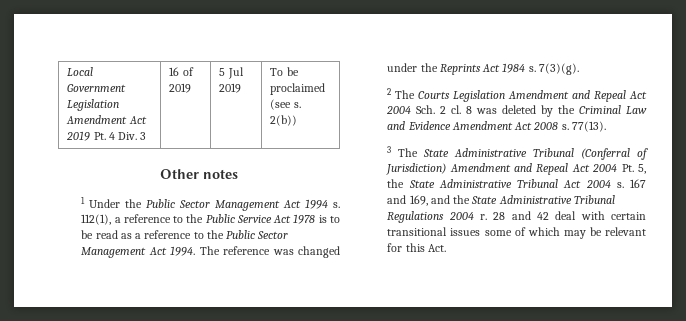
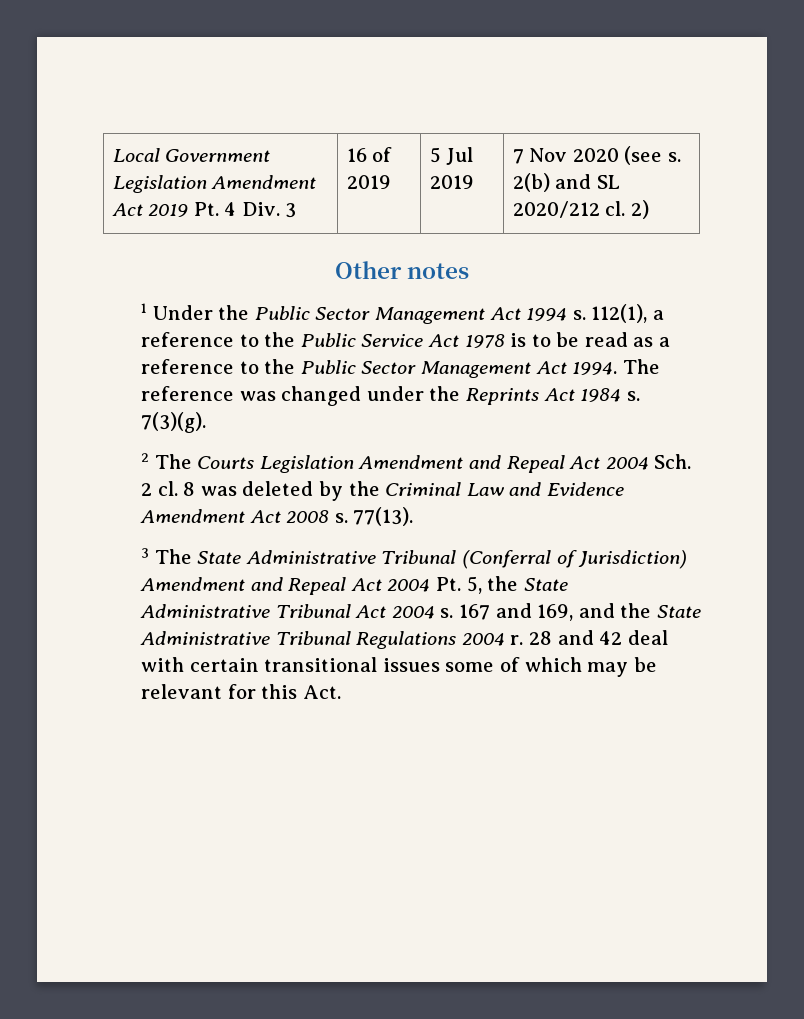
[270,67,299,76] [270,83,326,95] [270,99,301,110] [270,115,298,126] To be proclaimed (see s. 2(b)) -> [512,146,681,165] [512,173,620,192] [512,200,649,219] 7 Nov 2020 (see s. 2(b) and SL 2020/212 cl. 2)

